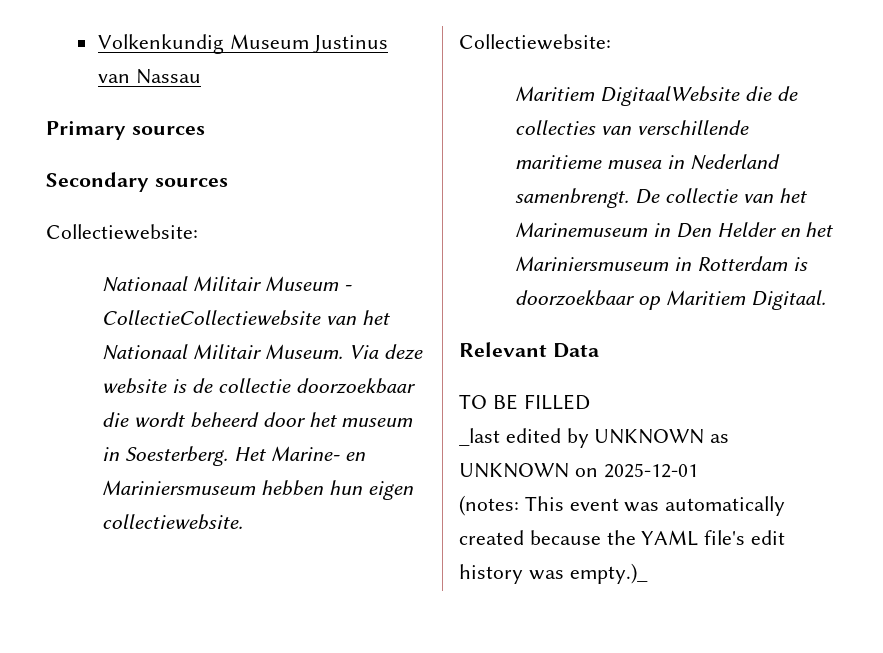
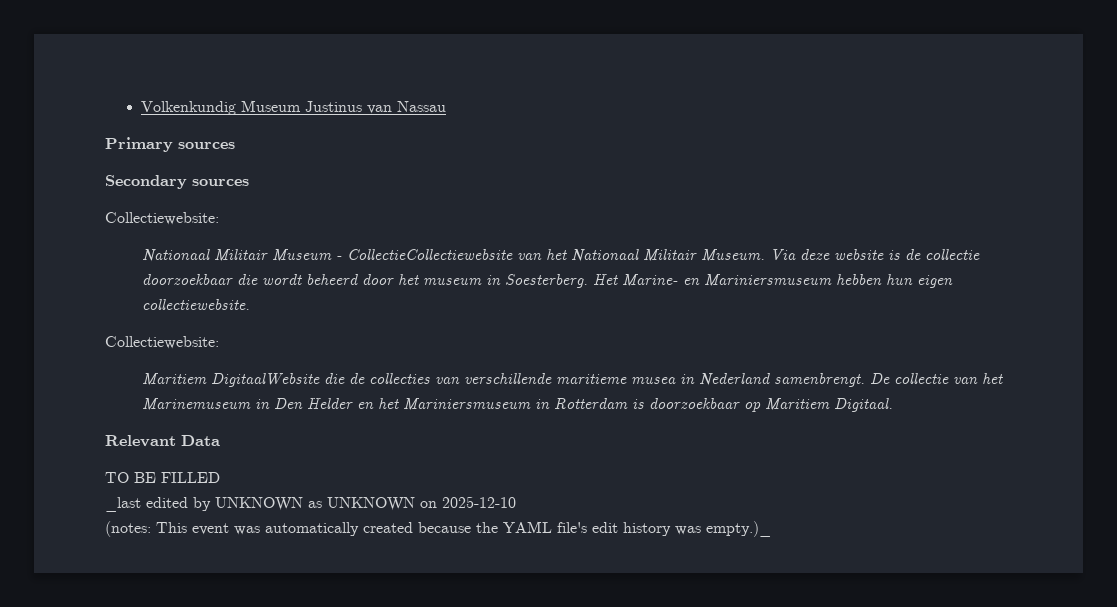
[603,463,698,478] 2025-12-01 -> [442,496,516,508] 2025-12-10

